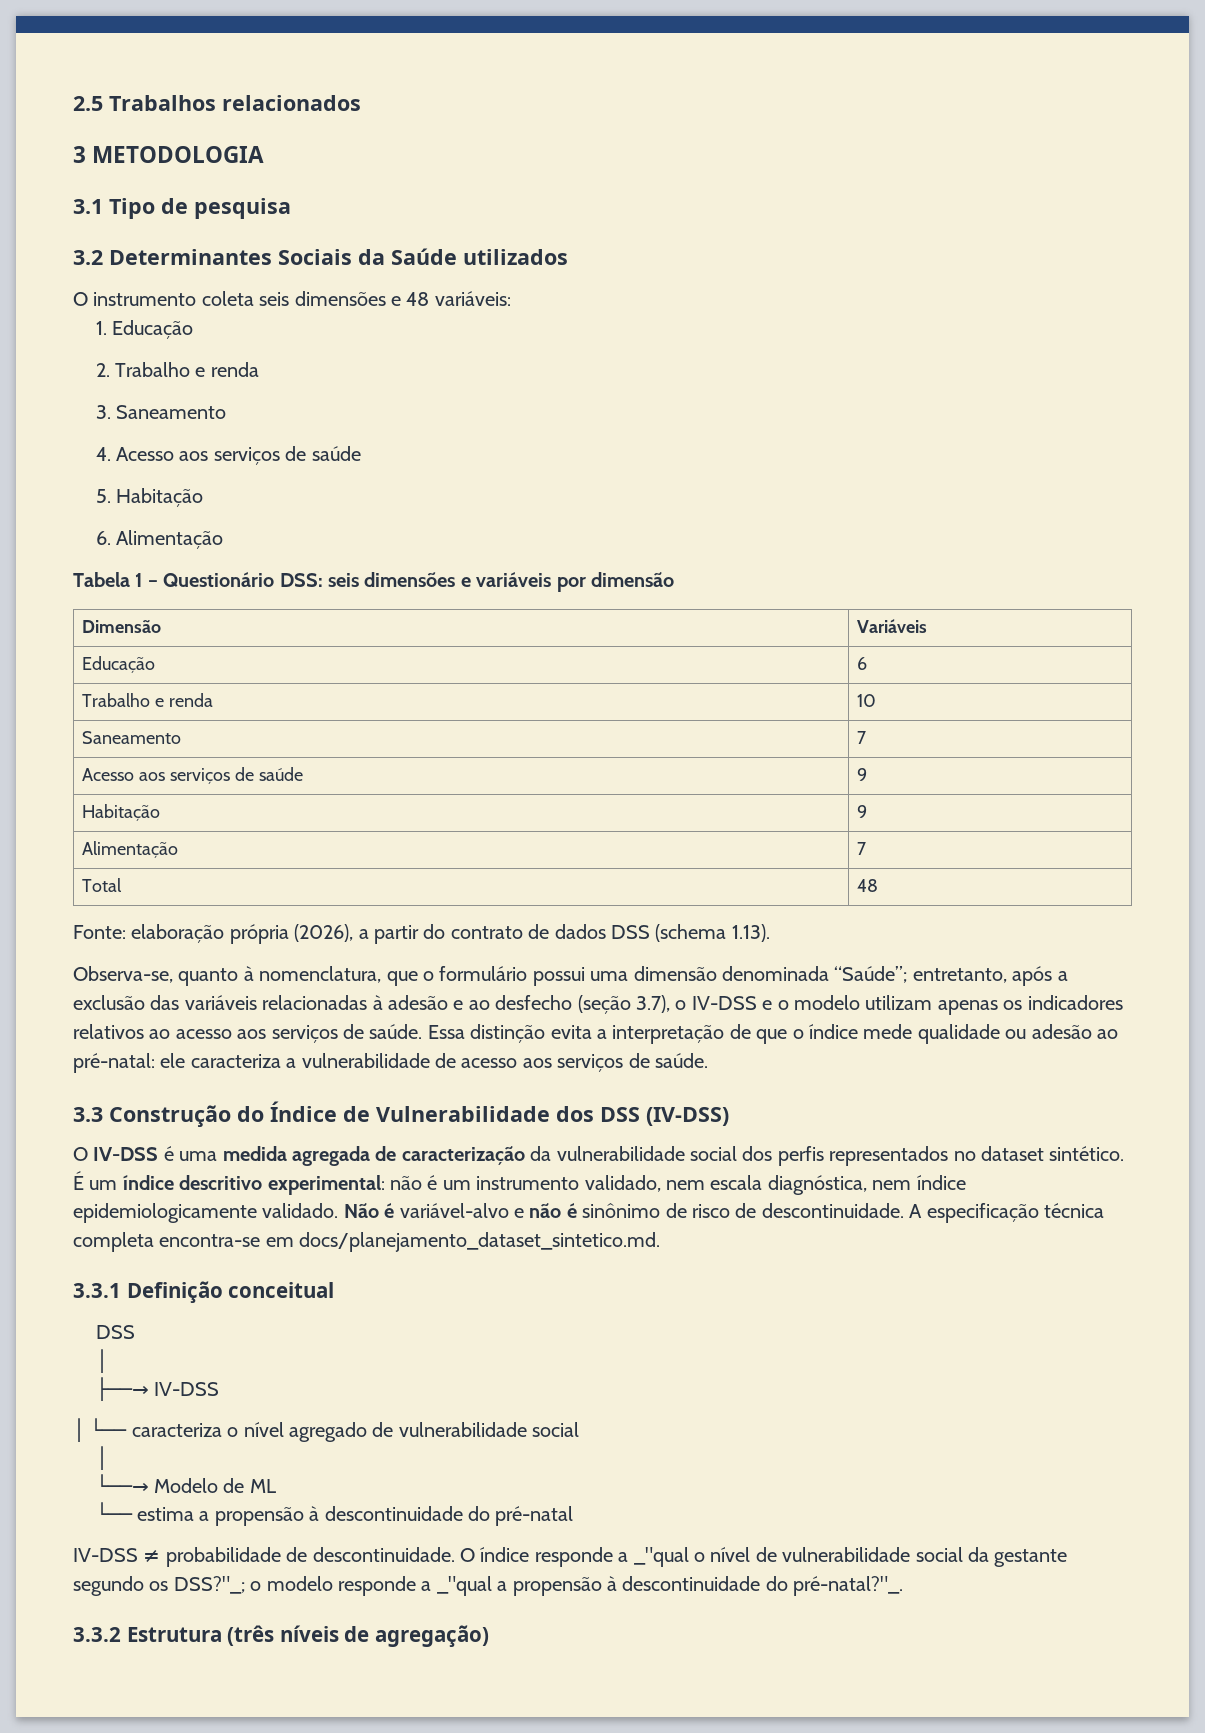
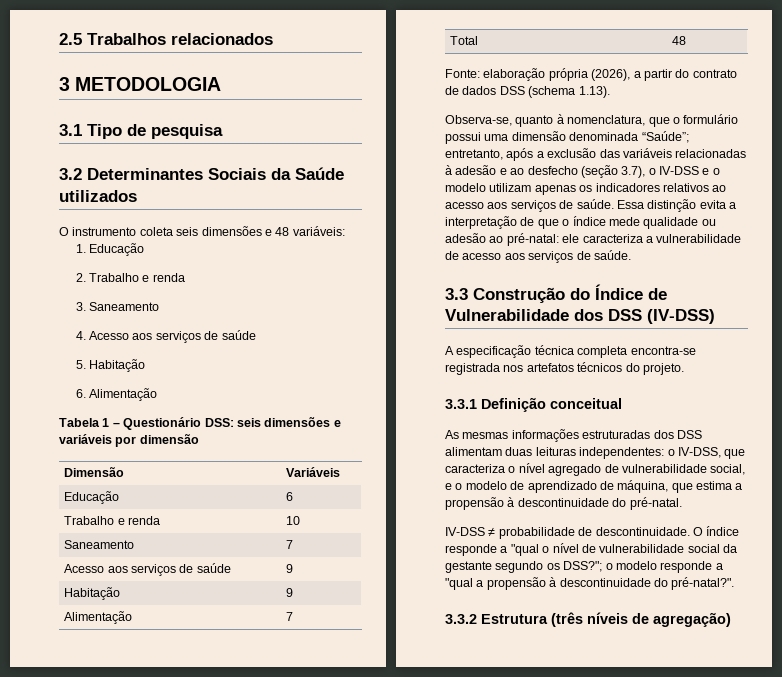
[73,1146,1125,1166] [73,1171,966,1195] [73,1203,904,1223] O IV-DSS é uma medida agregada de caracterização da vulnerabilidade social dos perfis representados no dataset sintético. É um índice descritivo experimental: não é um instrumento validado, nem escala diagnóstica, nem índice epidemiologicamente validado. Não é variável-alvo e não é sinônimo de risco de descontinuidade. -> (715, 316) none
[265,1232,661,1252] [73,1281,335,1303] [95,1325,135,1339] [95,1349,108,1373] [95,1377,219,1401] [73,1418,128,1442] em docs/planejamento_dataset_sintetico.md. // 3.3.1 Definição conceitual // DSS // │ // ├──→ IV-DSS // │ └── -> [445,362,684,375] [445,397,622,412] [445,429,702,442] [445,447,746,459] registrada nos artefatos técnicos do projeto. // 3.3.1 Definição conceitual // As mesmas informações estruturadas dos DSS alimentam duas leituras independentes: o IV-DSS, que
[532,1422,580,1437] [95,1446,108,1470] [95,1474,276,1493] [95,1502,133,1521] social // │ // └──→ Modelo de ML // └── -> [710,464,746,475] [445,480,693,493] social, e o modelo de aprendizado de máquina, que
[495,1506,574,1526] pré-natal -> [629,497,682,510] pré-natal.
[633,1547,689,1567] _"qual -> [510,544,539,556] "qual
[173,1576,245,1594] DSS?"_; -> [563,561,603,572] DSS?";
[436,1576,904,1596] _"qual a propensão à descontinuidade do pré-natal?"_. -> [445,577,735,590] "qual a propensão à descontinuidade do pré-natal?".

